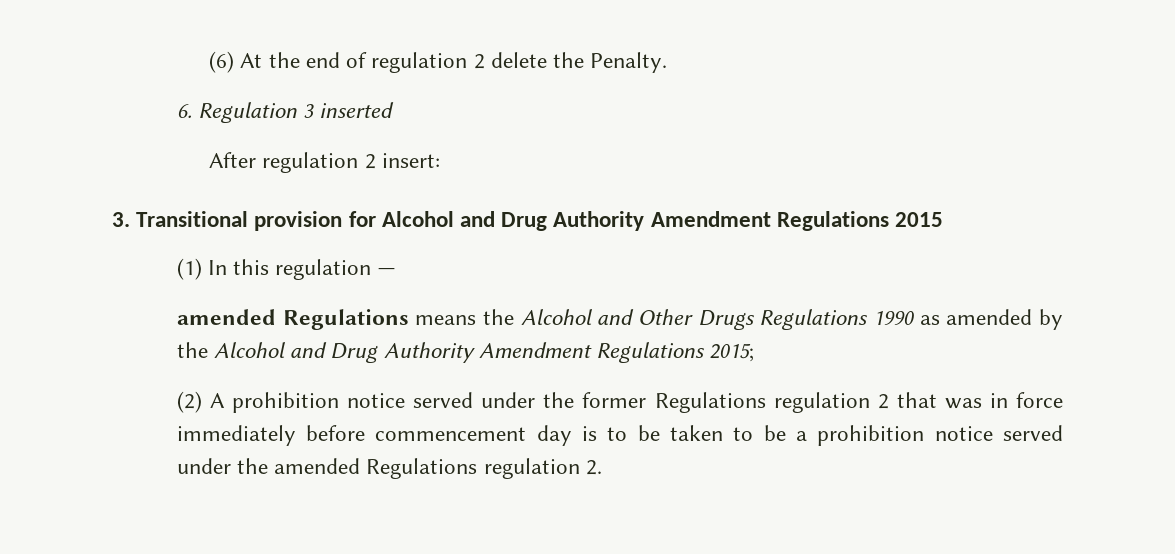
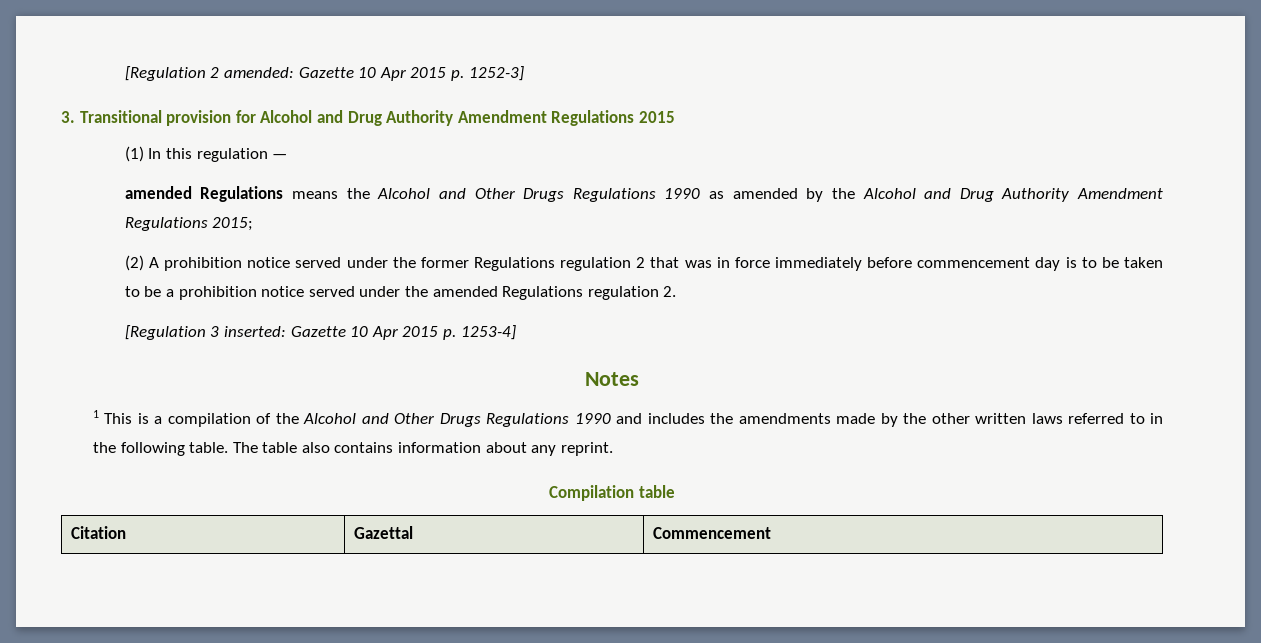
[209,51,668,73] [176,102,395,123] [209,152,440,173] (6) At the end of regulation 2 delete the Penalty. // 6. Regulation 3 inserted // After regulation 2 insert: -> [124,66,524,81] [Regulation 2 amended: Gazette 10 Apr 2015 p. 1252-3]
(602, 467) none -> [124,325,516,340] [585,372,639,386] [92,410,1163,427] [92,442,613,456] [549,485,675,501] [71,526,127,539] [354,526,414,539] [653,527,772,539] // [Regulation 3 inserted: Gazette 10 Apr 2015 p. 1253-4] // Notes // 1 This is a compilation of the Alcohol and Other Drugs Regulations 1990 and includes the amendments made by the other written laws referred to in the following table. The table also contains information about any reprint. // Compilation table // Citation | Gazettal | Commencement

